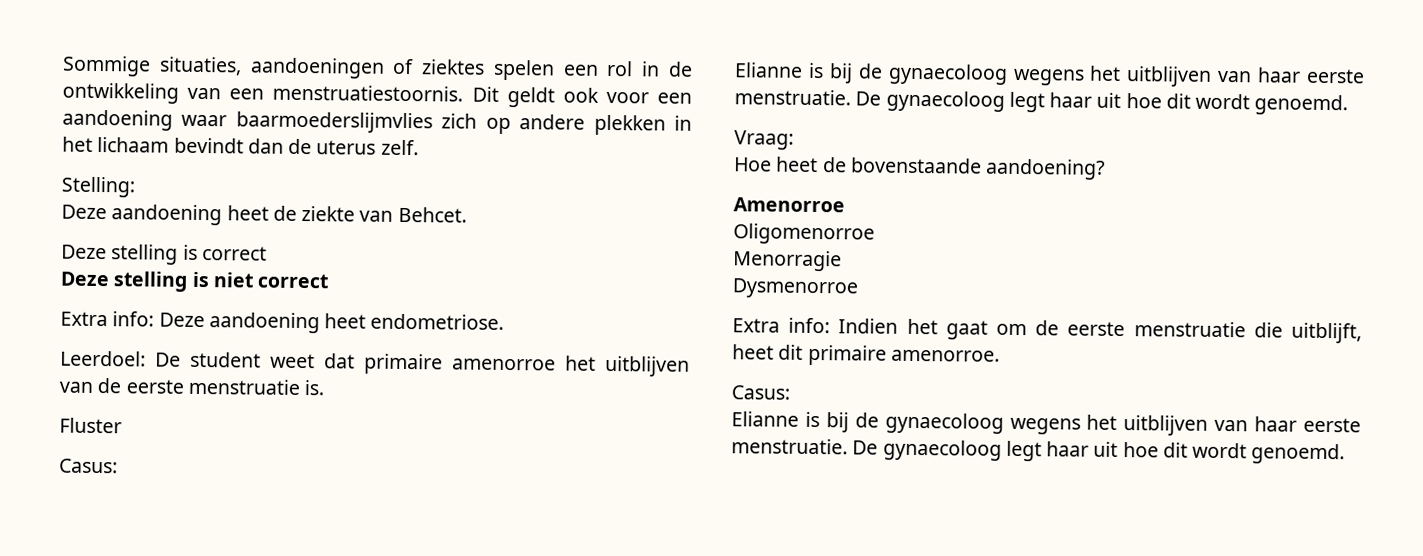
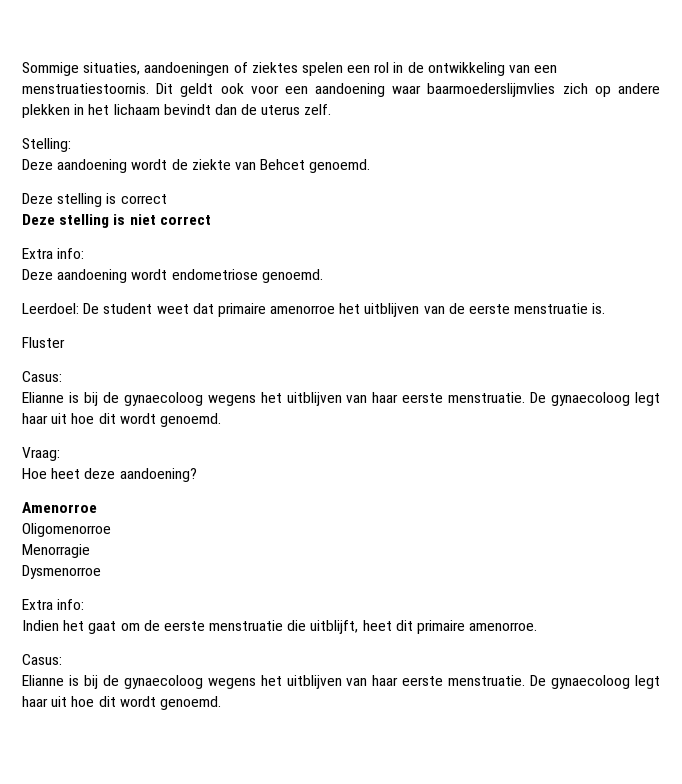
[226,205,269,221] heet -> [131,159,168,170] wordt
[397,206,467,223] Behcet. -> [260,159,371,173] Behcet genoemd.
[158,312,505,334] Deze aandoening heet endometriose. -> [22,269,323,283] // Deze aandoening wordt endometriose genoemd.
[822,157,982,174] de bovenstaande -> [84,468,116,479] deze
(831, 325) none -> (85, 604) //

